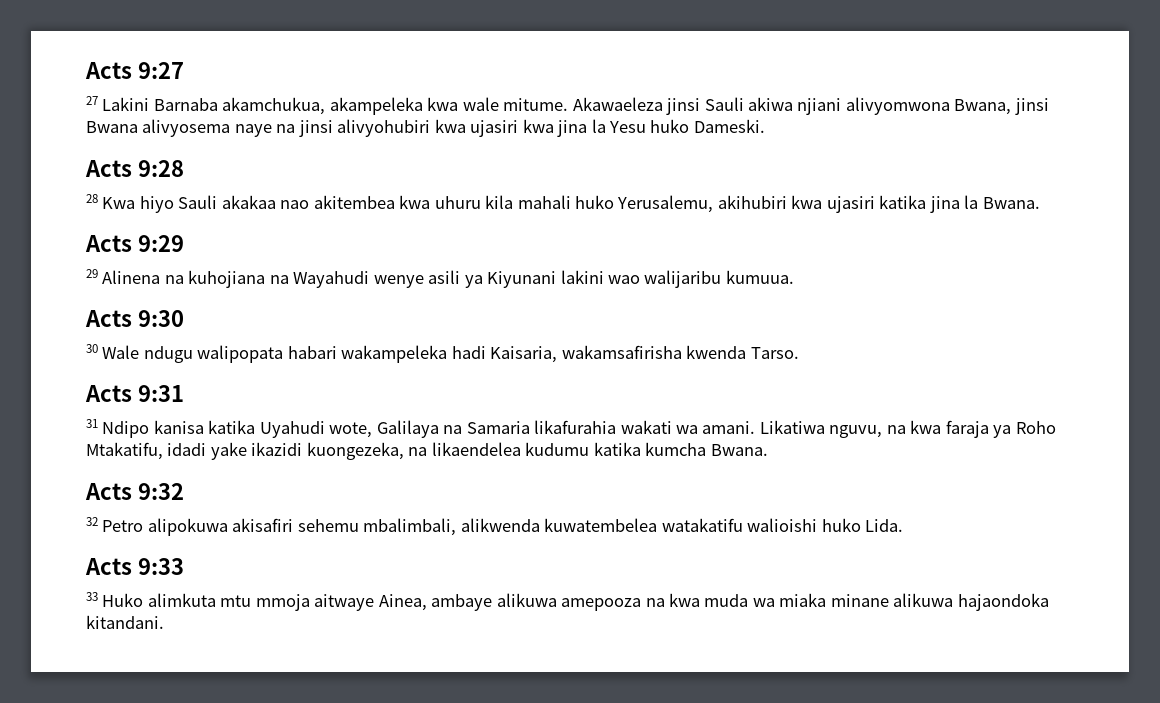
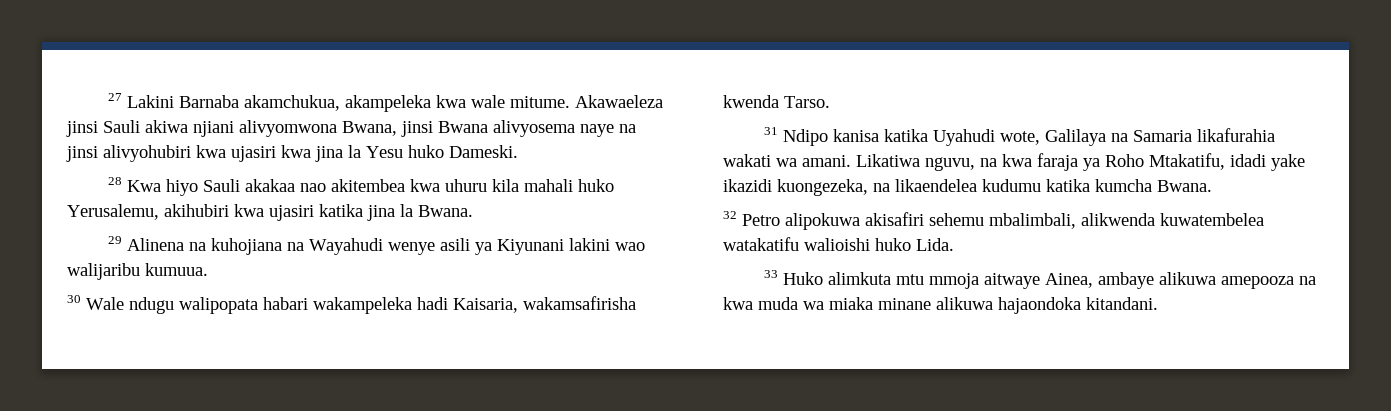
[85,62,184,79] Acts 9:27 // -> (107, 97) none
[85,160,184,177] // Acts 9:28 -> (518, 151) none
[85,235,184,252] // Acts 9:29 -> (473, 211) none
[85,310,184,327] // Acts 9:30 -> (208, 269) none
[85,385,184,402] // Acts 9:31 -> (830, 102) none
[85,483,184,500] // Acts 9:32 -> (1212, 186) none
[85,558,184,575] // Acts 9:33 -> (954, 244) none

